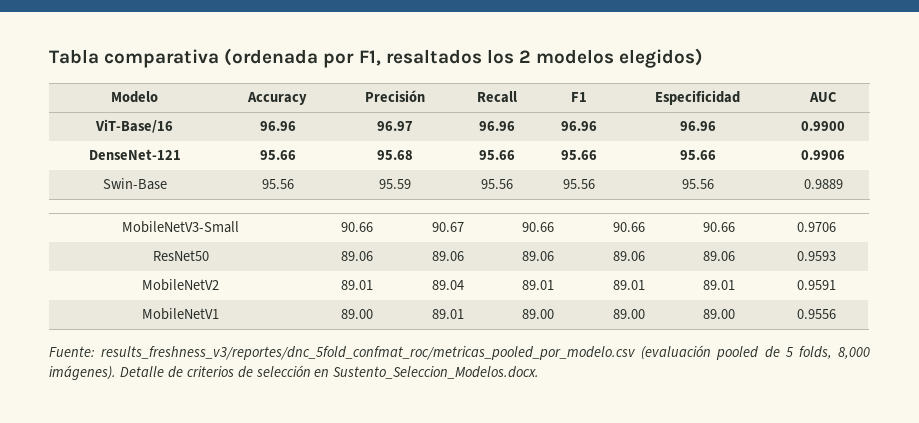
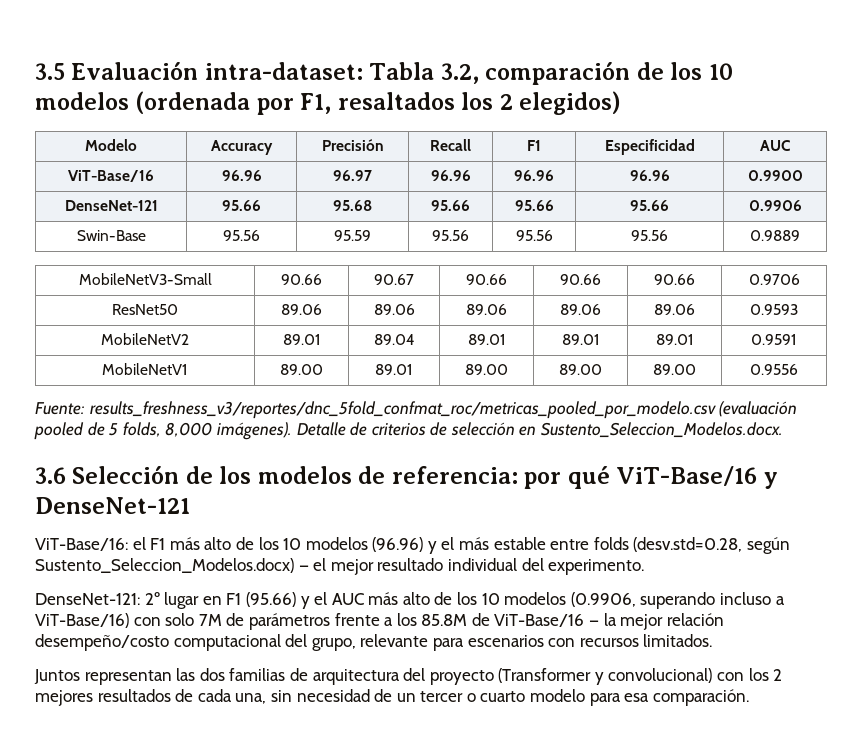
[49,49,220,68] Tabla comparativa -> [35,61,733,85] [35,92,129,110] 3.5 Evaluación intra-dataset: Tabla 3.2, comparación de los 10 modelos
[536,49,615,64] modelos -> (513, 102) none
(540, 372) none -> [35,465,778,489] [35,497,190,514] [35,537,791,554] [35,558,645,575] [35,592,785,609] [35,613,724,630] [35,634,713,651] [34,668,783,685] [35,689,749,706] // 3.6 Selección de los modelos de referencia: por qué ViT-Base/16 y DenseNet-121 // ViT-Base/16: el F1 más alto de los 10 modelos (96.96) y el más estable entre folds (desv.std=0.28, según Sustento_Seleccion_Modelos.docx) — el mejor resultado individual del experimento. // DenseNet-121: 2º lugar en F1 (95.66) y el AUC más alto de los 10 modelos (0.9906, superando incluso a ViT-Base/16) con solo 7M de parámetros frente a los 85.8M de ViT-Base/16 — la mejor relación desempeño/costo computacional del grupo, relevante para escenarios con recursos limitados. // Juntos representan las dos familias de arquitectura del proyecto (Transformer y convolucional) con los 2 mejores resultados de cada una, sin necesidad de un tercer o cuarto modelo para esa comparación.

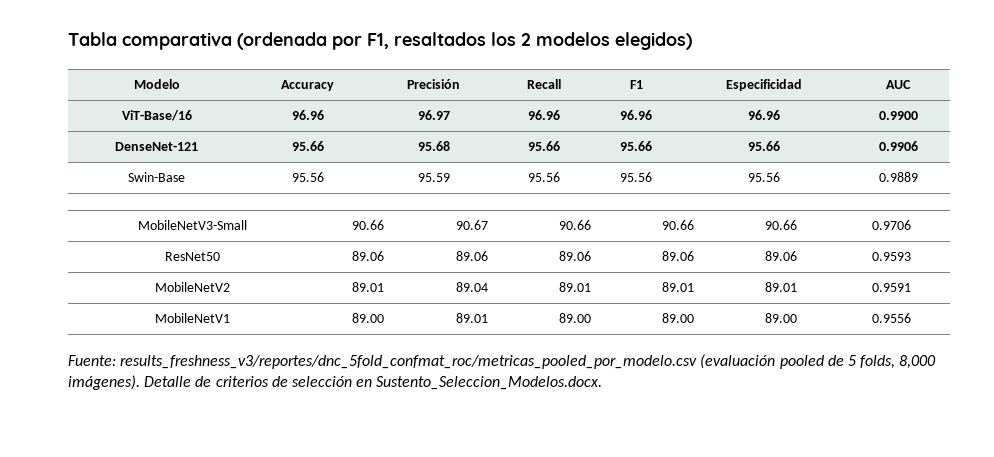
[35,61,733,85] [35,92,129,110] 3.5 Evaluación intra-dataset: Tabla 3.2, comparación de los 10 modelos -> [68,32,232,50] Tabla comparativa
(513, 102) none -> [536,32,610,46] modelos
[35,465,778,489] [35,497,190,514] [35,537,791,554] [35,558,645,575] [35,592,785,609] [35,613,724,630] [35,634,713,651] [34,668,783,685] [35,689,749,706] // 3.6 Selección de los modelos de referencia: por qué ViT-Base/16 y DenseNet-121 // ViT-Base/16: el F1 más alto de los 10 modelos (96.96) y el más estable entre folds (desv.std=0.28, según Sustento_Seleccion_Modelos.docx) — el mejor resultado individual del experimento. // DenseNet-121: 2º lugar en F1 (95.66) y el AUC más alto de los 10 modelos (0.9906, superando incluso a ViT-Base/16) con solo 7M de parámetros frente a los 85.8M de ViT-Base/16 — la mejor relación desempeño/costo computacional del grupo, relevante para escenarios con recursos limitados. // Juntos representan las dos familias de arquitectura del proyecto (Transformer y convolucional) con los 2 mejores resultados de cada una, sin necesidad de un tercer o cuarto modelo para esa comparación. -> (603, 383) none

